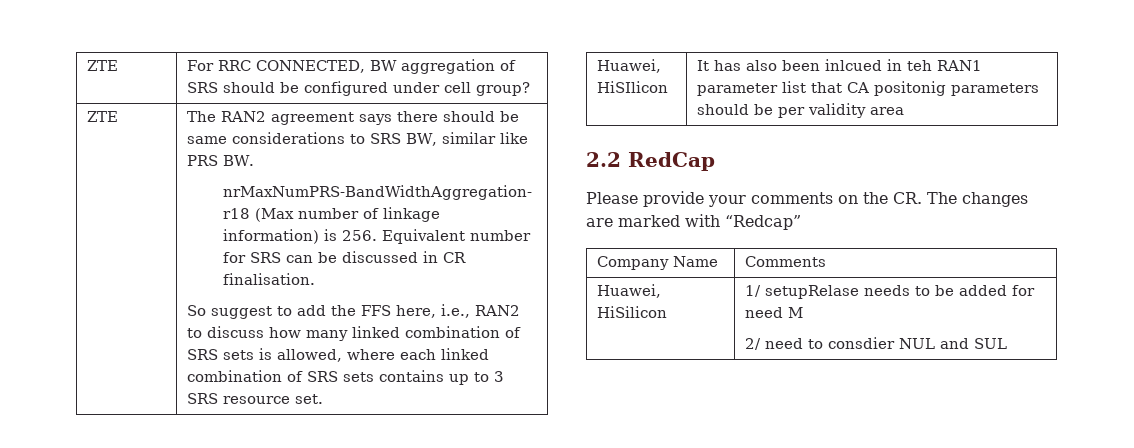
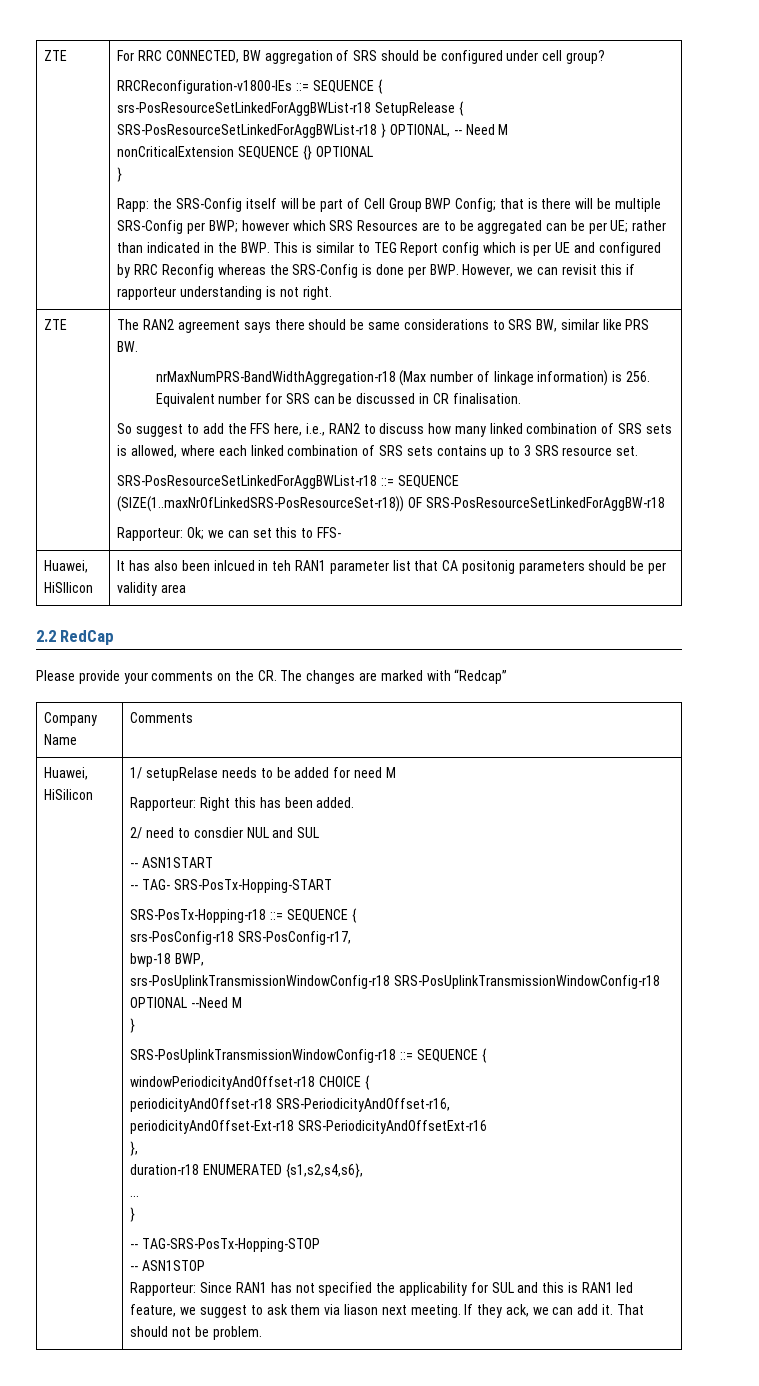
(531, 89) none -> [117,79,383,94] [117,101,465,116] [117,123,509,138] [117,145,373,160] [117,167,123,182] [117,198,661,212] [117,220,667,234] [117,242,661,256] [117,264,636,278] [117,286,332,300] // RRCReconfiguration-v1800-IEs ::= SEQUENCE { // srs-PosResourceSetLinkedForAggBWList-r18 SetupRelease { SRS-PosResourceSetLinkedForAggBWList-r18 } OPTIONAL, -- Need M // nonCriticalExtension SEQUENCE {} OPTIONAL // } // Rapp: the SRS-Config itself will be part of Cell Group BWP Config; that is there will be multiple SRS-Config per BWP; however which SRS Resources are to be aggregated can be per UE; rather than indicated in the BWP. This is similar to TEG Report config which is per UE and configured by RRC Reconfig whereas the SRS-Config is done per BWP. However, we can revisit this if rapporteur understanding is not right.
(324, 399) none -> [117,475,460,489] [117,496,666,512] [117,527,341,541] // SRS-PosResourceSetLinkedForAggBWList-r18 ::= SEQUENCE (SIZE(1..maxNrOfLinkedSRS-PosResourceSet-r18)) OF SRS-PosResourceSetLinkedForAggBW-r18 // Rapporteur: Ok; we can set this to FFS-
(804, 312) none -> [130,797,355,811] // Rapporteur: Right this has been added.
(1008, 343) none -> [130,857,214,868] [130,879,333,893] [130,908,357,923] [130,931,352,945] [130,953,205,967] [130,975,661,989] [130,997,243,1008] [130,1018,136,1033] [130,1048,487,1063] [130,1075,371,1090] [130,1098,451,1112] [130,1120,488,1134] [130,1141,139,1156] [130,1163,364,1178] [130,1195,140,1197] [130,1207,136,1222] [130,1238,321,1252] [130,1260,206,1271] [130,1282,634,1296] [130,1304,644,1318] [130,1326,262,1340] // -- ASN1START // -- TAG- SRS-PosTx-Hopping-START // SRS-PosTx-Hopping-r18 ::= SEQUENCE { // srs-PosConfig-r18 SRS-PosConfig-r17, // bwp-18 BWP, // srs-PosUplinkTransmissionWindowConfig-r18 SRS-PosUplinkTransmissionWindowConfig-r18 OPTIONAL --Need M // } // SRS-PosUplinkTransmissionWindowConfig-r18 ::= SEQUENCE { // windowPeriodicityAndOffset-r18 CHOICE { // periodicityAndOffset-r18 SRS-PeriodicityAndOffset-r16, // periodicityAndOffset-Ext-r18 SRS-PeriodicityAndOffsetExt-r16 // }, // duration-r18 ENUMERATED {s1,s2,s4,s6}, // ... // } // -- TAG-SRS-PosTx-Hopping-STOP // -- ASN1STOP // Rapporteur: Since RAN1 has not specified the applicability for SUL and this is RAN1 led feature, we suggest to ask them via liason next meeting. If they ack, we can add it. That should not be problem.

